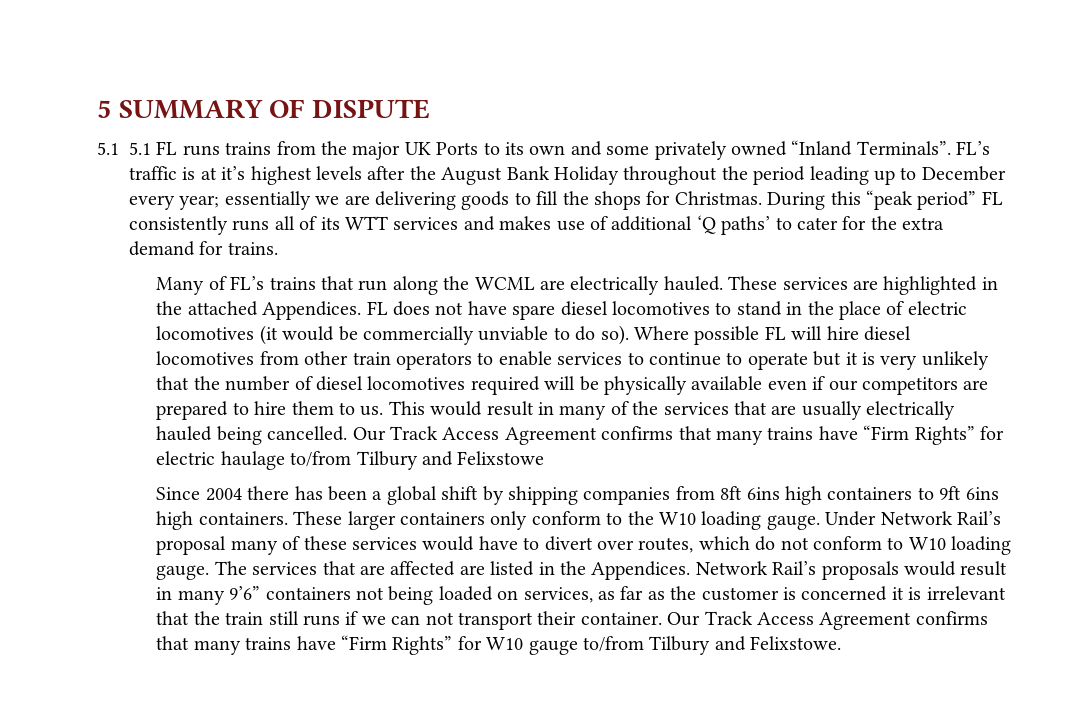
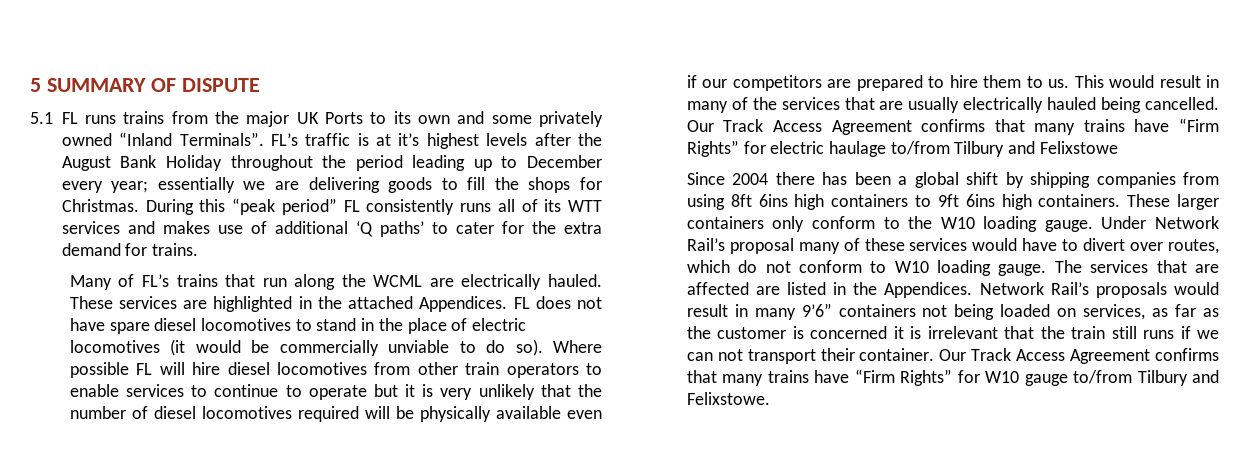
[129,142,151,155] 5.1 -> (53, 118) none
(715, 493) none -> [686,194,725,210] using

